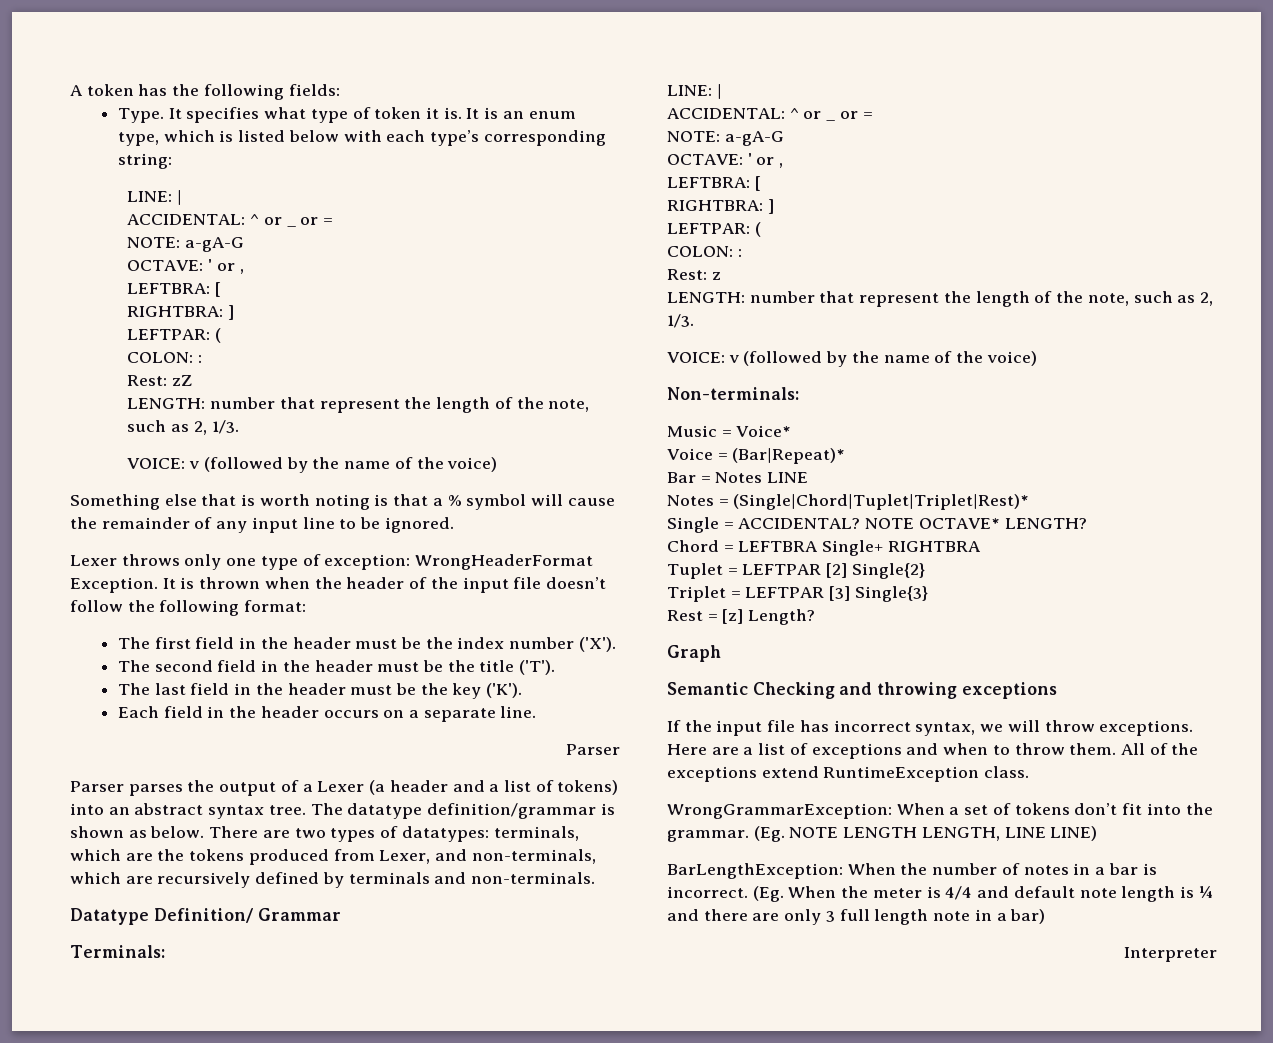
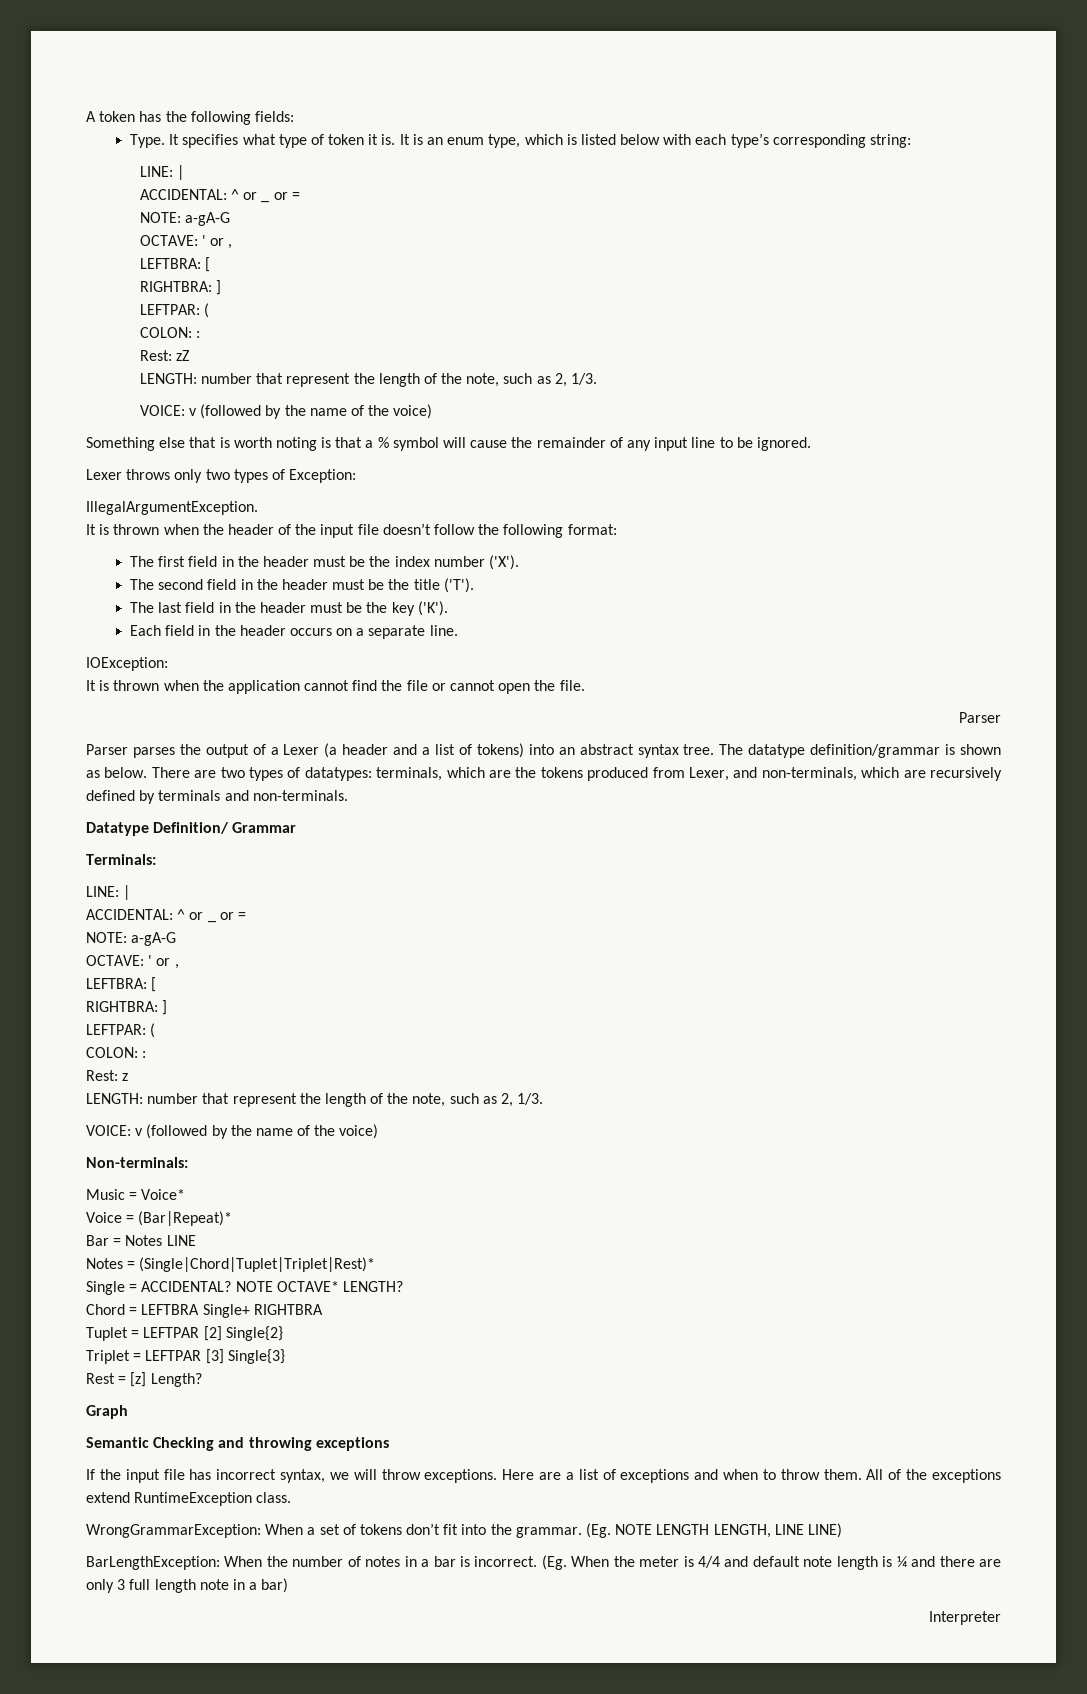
[226,554,594,570] [70,577,158,593] one type of exception: WrongHeaderFormat Exception. -> [205,469,357,483] [86,501,258,515] two types of Exception: // IllegalArgumentException. //
(537, 712) none -> [86,657,168,671] [86,680,585,694] // IOException: // It is thrown when the application cannot find the file or cannot open the file.

